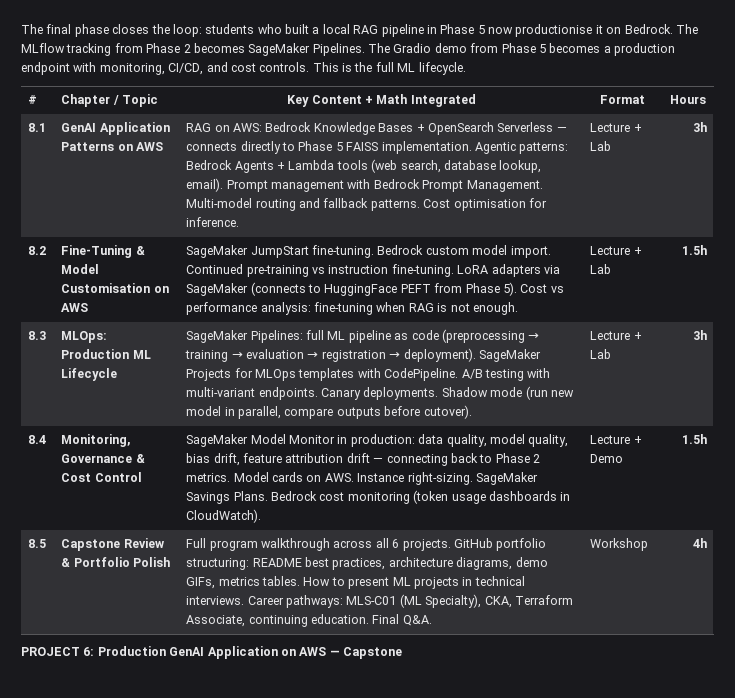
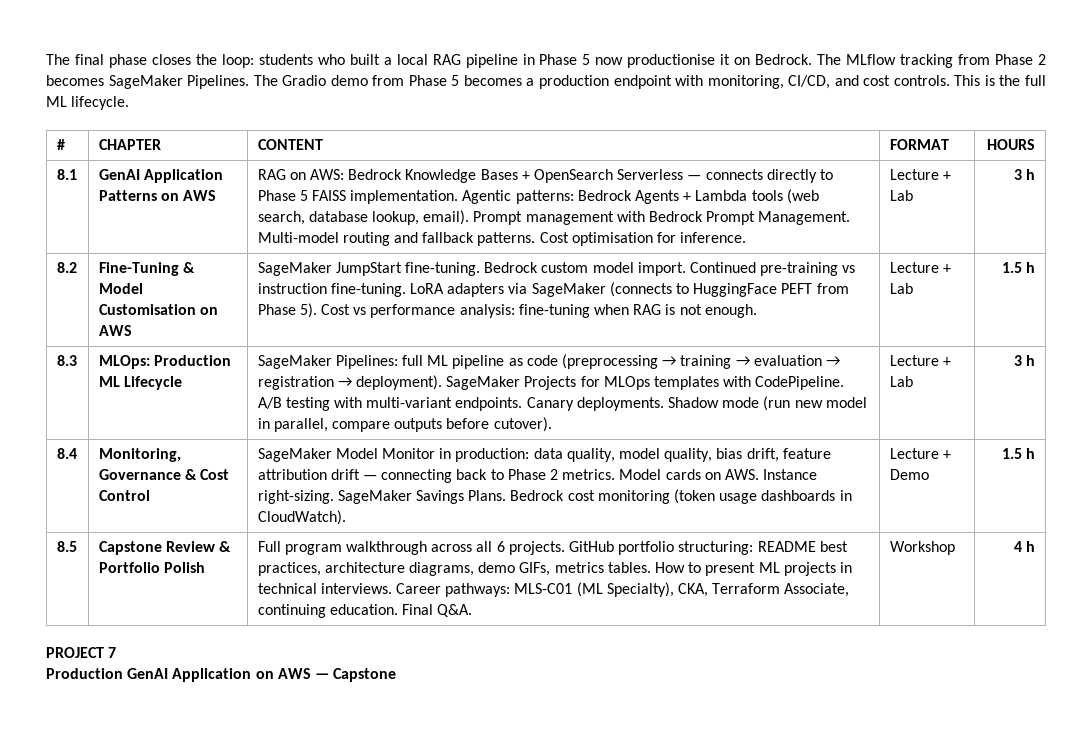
[61,94,159,107] [287,94,476,107] [600,95,645,104] [669,95,706,104] Chapter / Topic | Key Content + Math Integrated | Format | Hours -> [98,139,161,150] [257,139,323,150] [889,139,949,150] [987,139,1036,150] CHAPTER | CONTENT | FORMAT | HOURS
[692,122,707,132] 3h -> [1014,169,1036,180] 3 h
[681,245,707,255] 1.5h -> [1002,262,1036,273] 1.5 h
[692,330,707,340] 3h -> [1014,355,1036,366] 3 h
[681,434,707,444] 1.5h -> [1002,448,1036,459] 1.5 h
[692,538,707,548] 4h -> [1014,541,1036,552] 4 h
[83,647,95,656] 6: -> [108,647,117,658] 7 //

